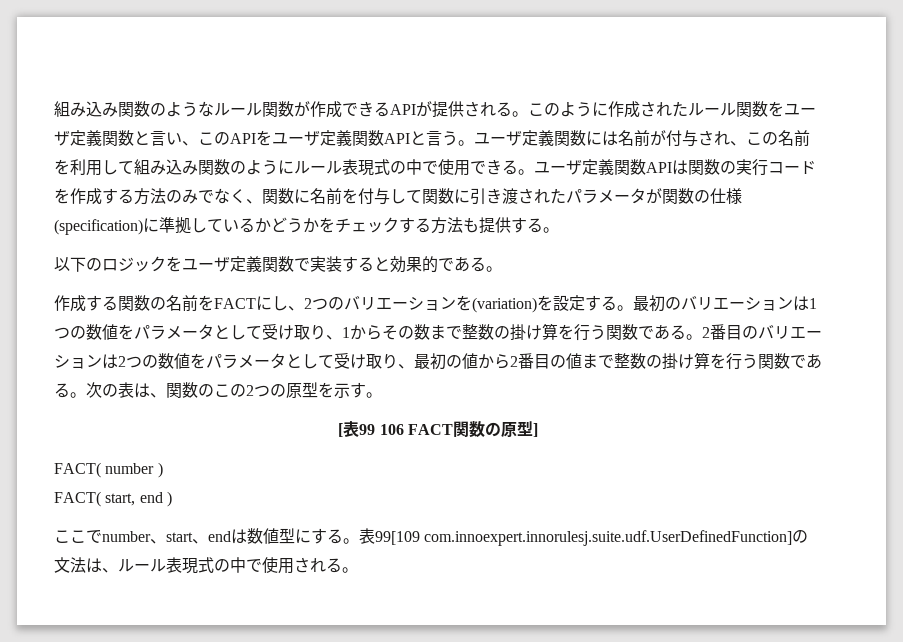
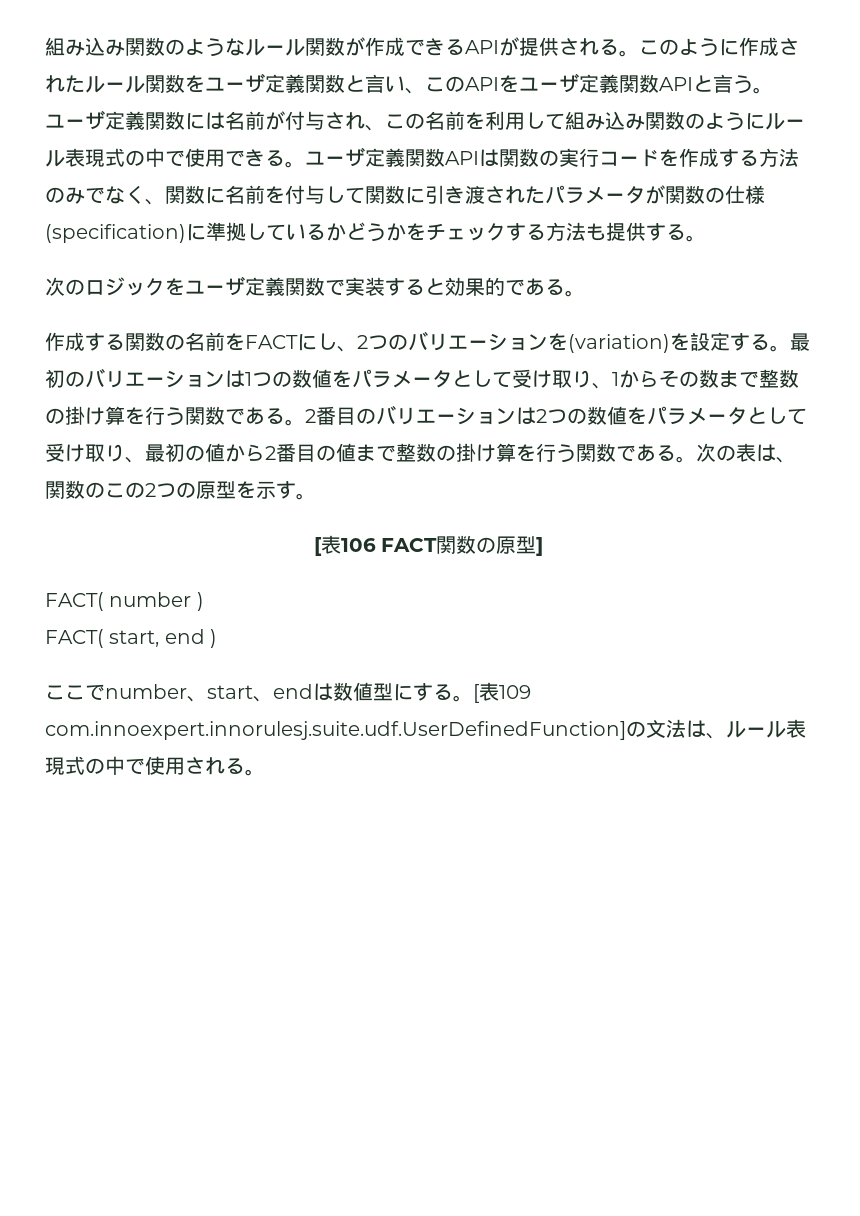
[54,257,86,272] 以下 -> [45,277,65,296] 次
[359,424,376,435] 99 -> (341, 544) none
[359,528,420,545] 表99[109 -> [473,682,531,703] [表109

